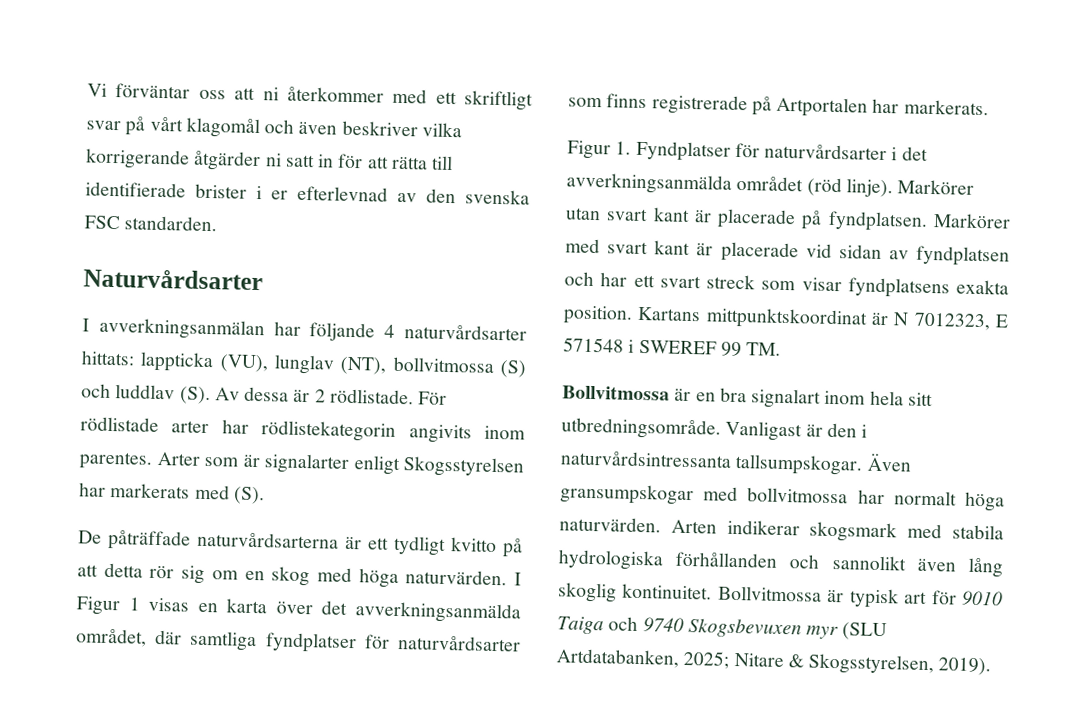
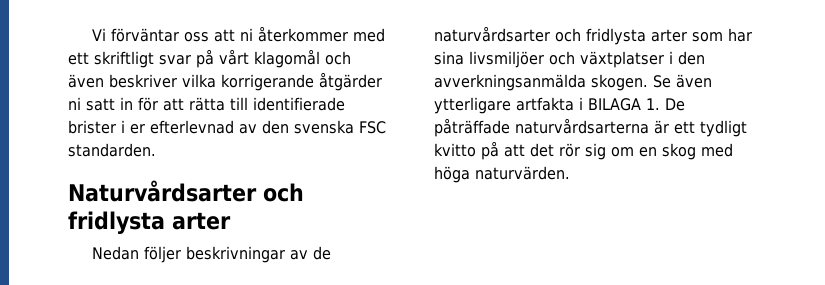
[82,317,527,342] [81,350,526,378] [81,383,448,405] [80,416,526,444] [79,451,524,478] [79,482,265,505] // I avverkningsanmälan har följande 4 naturvårdsarter hittats: lappticka (VU), lunglav (NT), bollvitmossa (S) och luddlav (S). Av dessa är 2 rödlistade. För rödlistade arter har rödlistekategorin angivits inom parentes. Arter som är signalarter enligt Skogsstyrelsen har markerats med (S). // -> [263,183,304,202] [68,211,231,234] [92,246,332,263] [434,26,752,45] [434,51,705,68] [434,74,712,91] [434,97,660,114] och fridlysta arter // Nedan följer beskrivningar av de naturvårdsarter och fridlysta arter som har sina livsmiljöer och växtplatser i den avverkningsanmälda skogen. Se även ytterligare artfakta i BILAGA 1.
[103,562,143,578] detta -> [530,143,554,157] det
[513,572,522,586] [76,596,521,624] [75,628,521,654] [568,93,989,118] [567,140,928,162] [566,172,975,198] [565,207,1011,232] [565,238,1010,267] [564,271,1009,299] [563,305,1009,331] [563,337,782,357] [562,385,933,409] [561,417,868,442] [560,450,912,476] [560,483,1005,512] [559,516,1004,543] [558,549,1003,578] [558,582,1004,609] [557,616,888,641] [556,648,992,676] I Figur 1 visas en karta över det avverkningsanmälda området, där samtliga fyndplatser för naturvårdsarter som finns registrerade på Artportalen har markerats. // Figur 1. Fyndplatser för naturvårdsarter i det avverkningsanmälda området (röd linje). Markörer utan svart kant är placerade på fyndplatsen. Markörer med svart kant är placerade vid sidan av fyndplatsen och har ett svart streck som visar fyndplatsens exakta position. Kartans mittpunktskoordinat är N 7012323, E 571548 i SWEREF 99 TM. // Bollvitmossa är en bra signalart inom hela sitt utbredningsområde. Vanligast är den i naturvårdsintressanta tallsumpskogar. Även gransumpskogar med bollvitmossa har normalt höga naturvärden. Arten indikerar skogsmark med stabila hydrologiska förhållanden och sannolikt även lång skoglig kontinuitet. Bollvitmossa är typisk art för 9010 Taiga och 9740 Skogsbevuxen myr (SLU Artdatabanken, 2025; Nitare & Skogsstyrelsen, 2019). -> (570, 173) none

